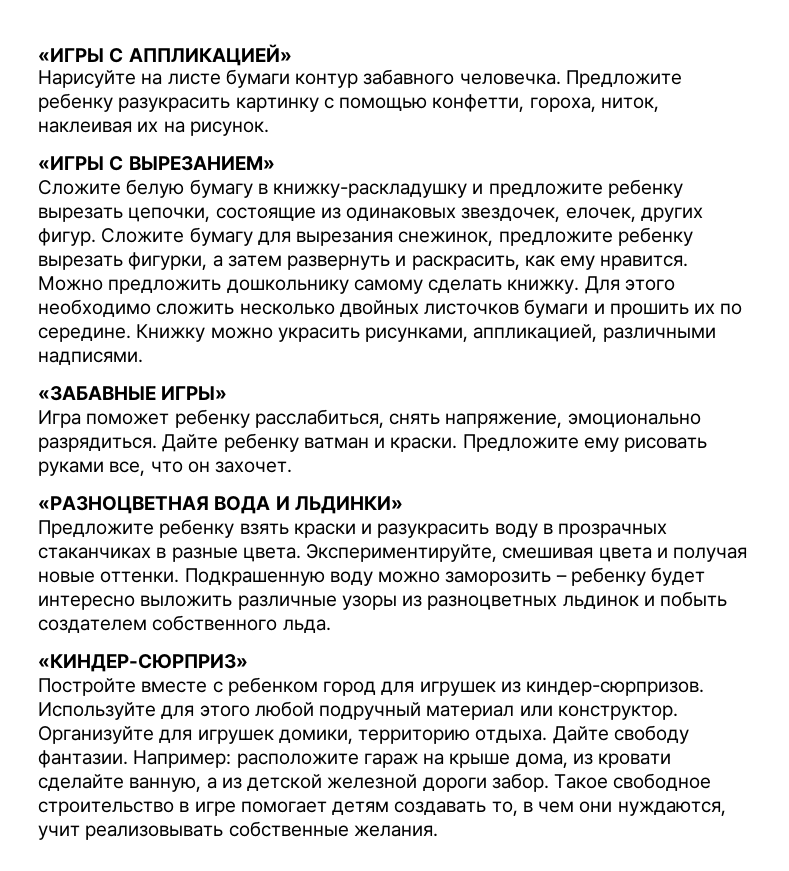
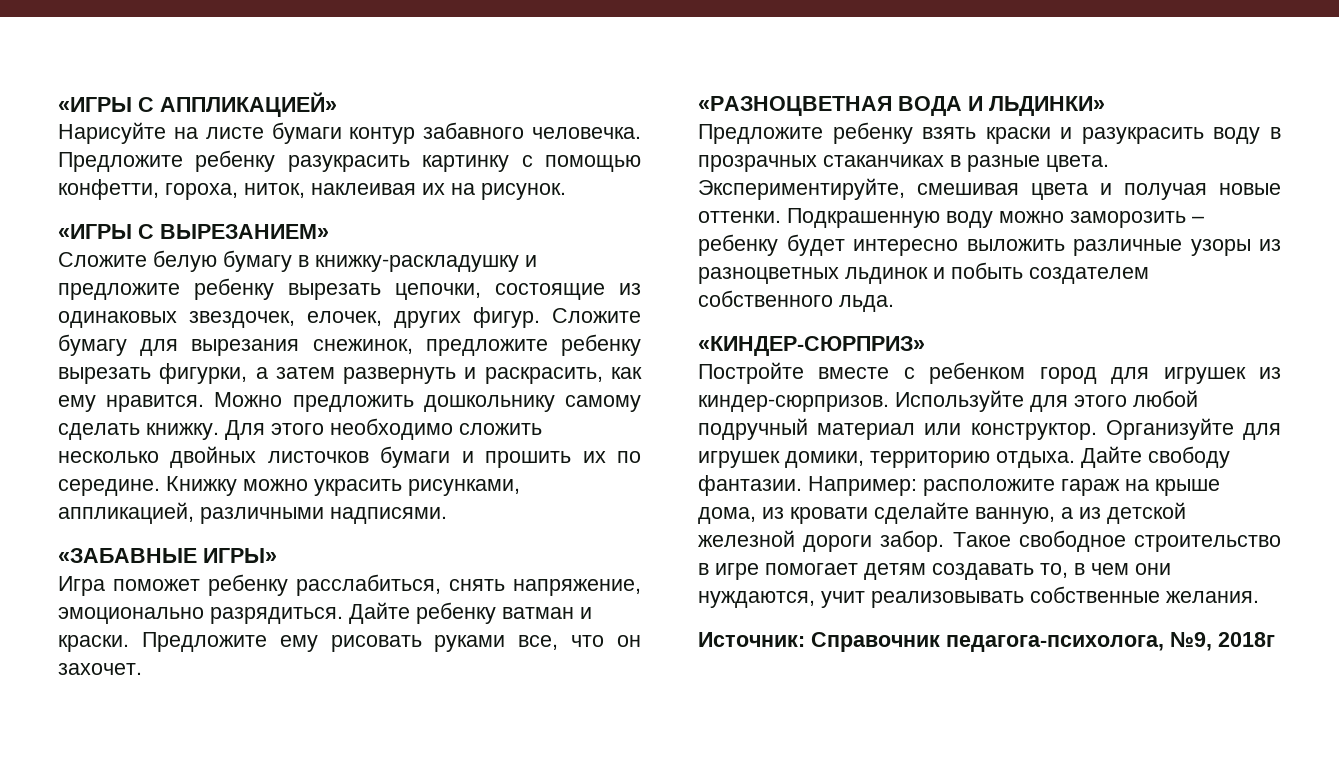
(438, 831) none -> [698,632,1275,652] // Источник: Справочник педагога-психолога, №9, 2018г

